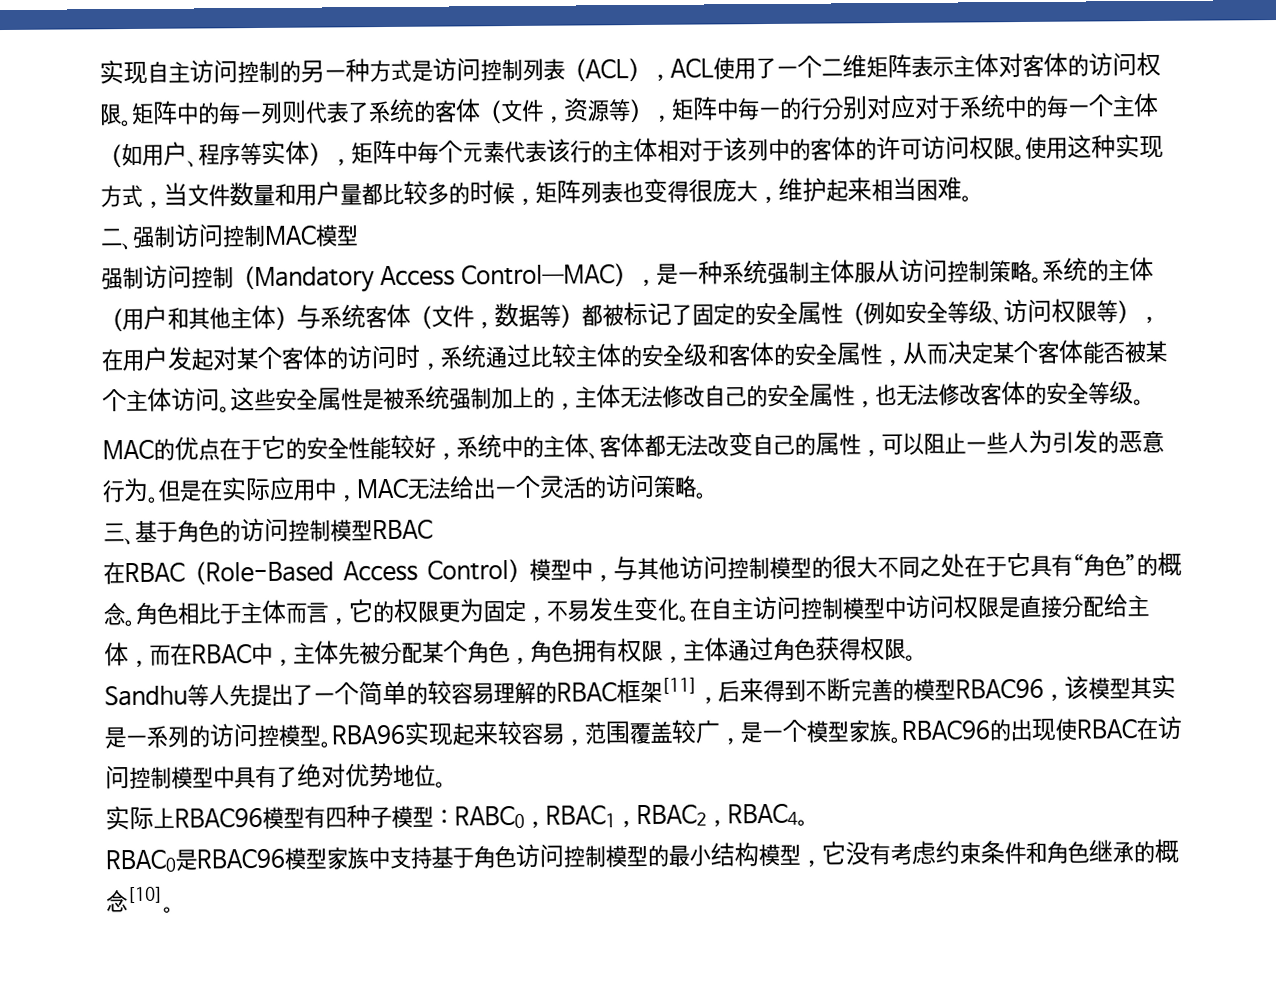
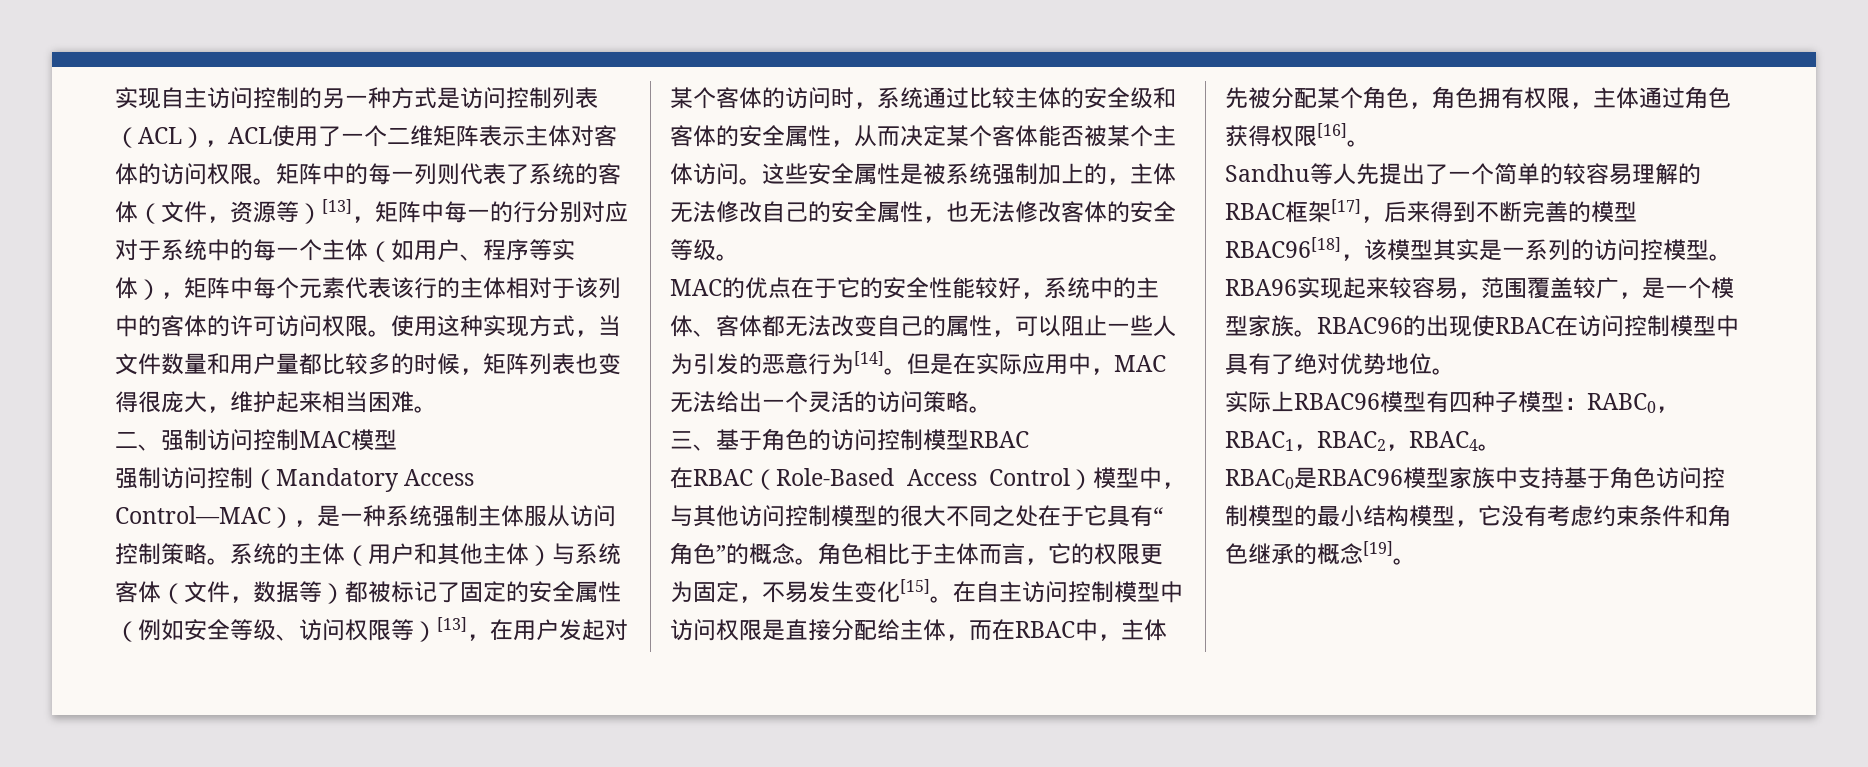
(652, 111) none -> [322,199,352,214] [13]
(1139, 312) none -> [437,617,467,632] [13]
(149, 490) none -> [854,351,884,366] [14]
(679, 609) none -> [900,579,930,594] [15]
(906, 649) none -> [1317,123,1347,138] [16]
[660,677,698,694] [11] -> [1331,199,1361,214] [17]
[954,678,1044,699] RBAC96 -> [1225,237,1341,258] RBAC96[18]
[127,886,164,904] [10] -> [1363,541,1393,556] [19]

